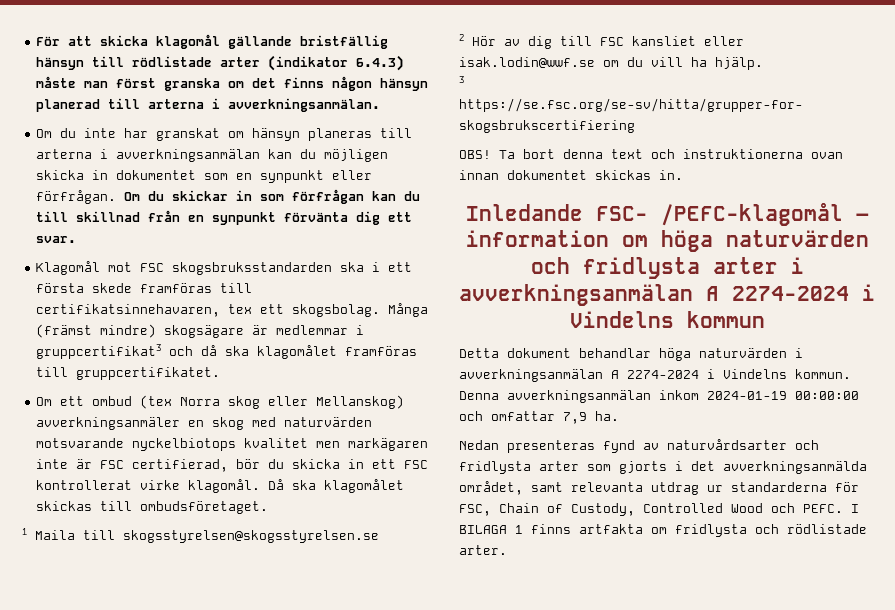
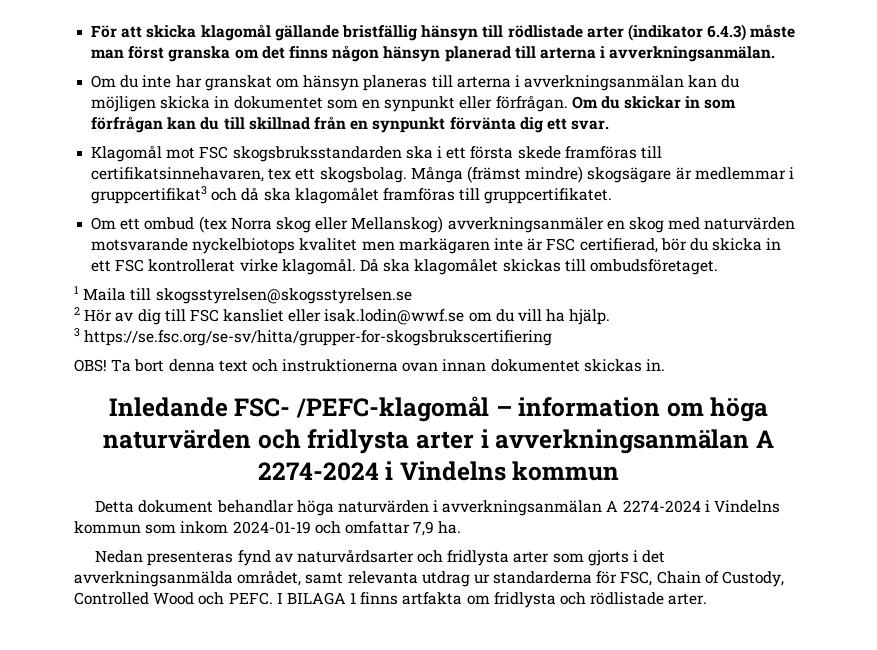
[795,369,851,379] [459,390,651,403] kommun. Denna avverkningsanmälan -> [74,521,177,534] kommun som
[795,391,859,400] 00:00:00 -> (311, 527) none

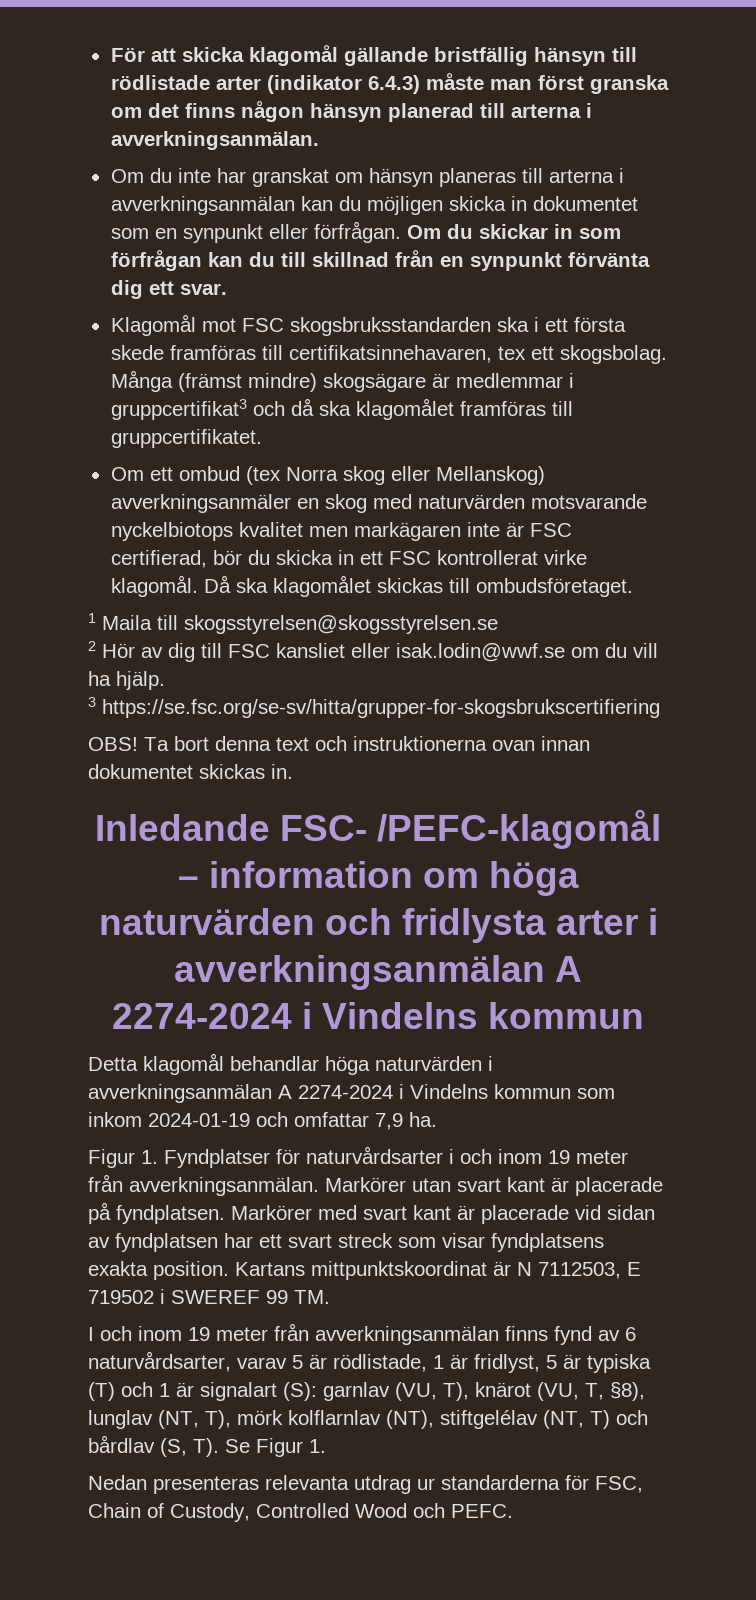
[138,500,214,513] dokument -> [143,1053,224,1075] klagomål
[95,549,666,566] [74,570,344,587] Nedan presenteras fynd av naturvårdsarter och fridlysta arter som gjorts i det avverkningsanmälda området, samt -> [88,1146,628,1168] [88,1174,663,1196] [88,1202,655,1224] [88,1233,604,1252] [88,1261,641,1280] [88,1289,330,1304] [88,1323,636,1345] [88,1351,651,1373] [88,1382,645,1401] [88,1410,648,1429] [88,1435,326,1457] [88,1475,259,1494] Figur 1. Fyndplatser för naturvårdsarter i och inom 19 meter från avverkningsanmälan. Markörer utan svart kant är placerade på fyndplatsen. Markörer med svart kant är placerade vid sidan av fyndplatsen har ett svart streck som visar fyndplatsens exakta position. Kartans mittpunktskoordinat är N 7112503, E 719502 i SWEREF 99 TM. // I och inom 19 meter från avverkningsanmälan finns fynd av 6 naturvårdsarter, varav 5 är rödlistade, 1 är fridlyst, 5 är typiska (T) och 1 är signalart (S): garnlav (VU, T), knärot (VU, T, §8), lunglav (NT, T), mörk kolflarnlav (NT), stiftgelélav (NT, T) och bårdlav (S, T). Se Figur 1. // Nedan presenteras
[276,592,708,608] I BILAGA 1 finns artfakta om fridlysta och rödlistade arter. -> (513, 1511) none

